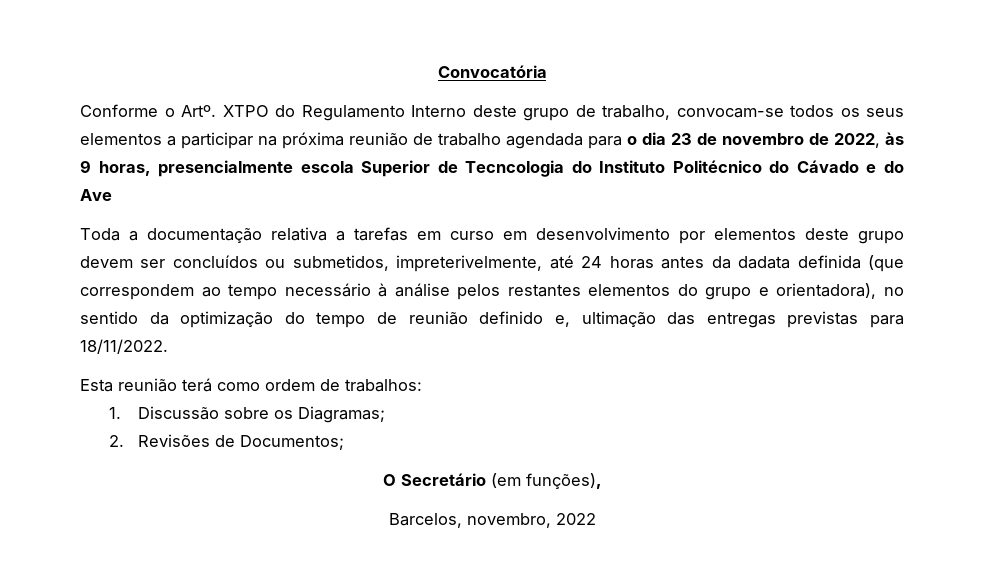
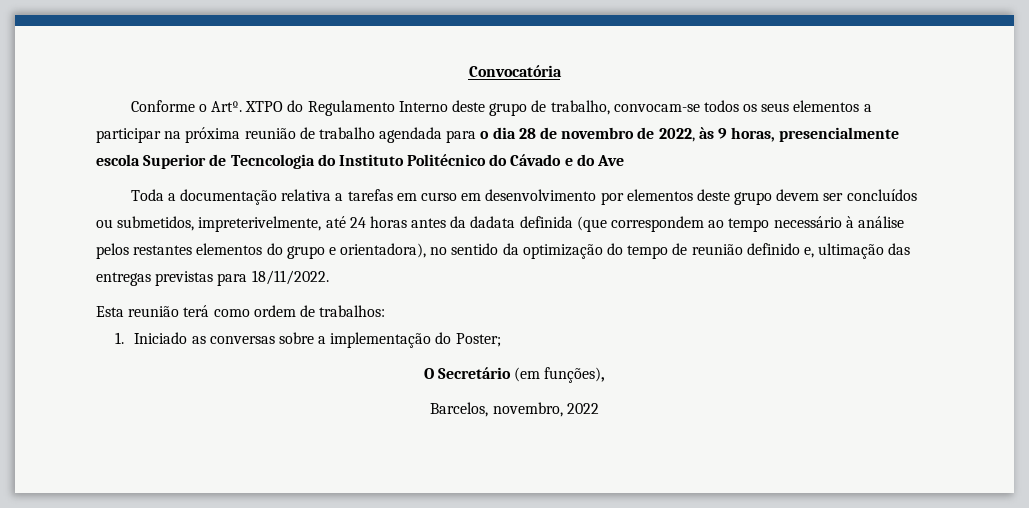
[671,133,692,145] 23 -> [518,128,536,139] 28
[138,406,386,423] [109,434,345,450] Discussão sobre os Diagramas; // 2. Revisões de Documentos; -> [134,332,501,348] Iniciado as conversas sobre a implementação do Poster;

